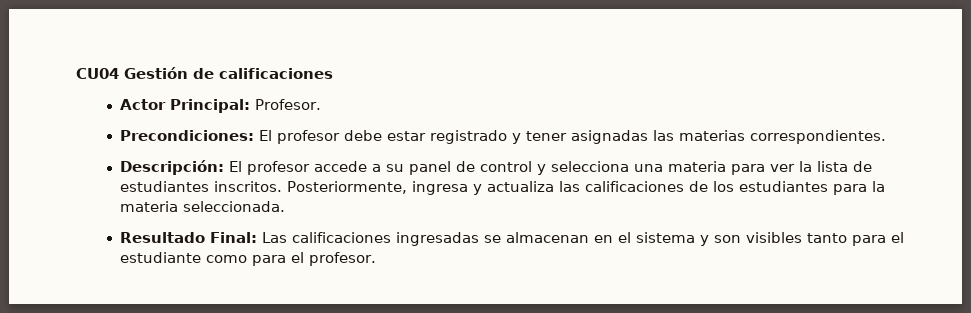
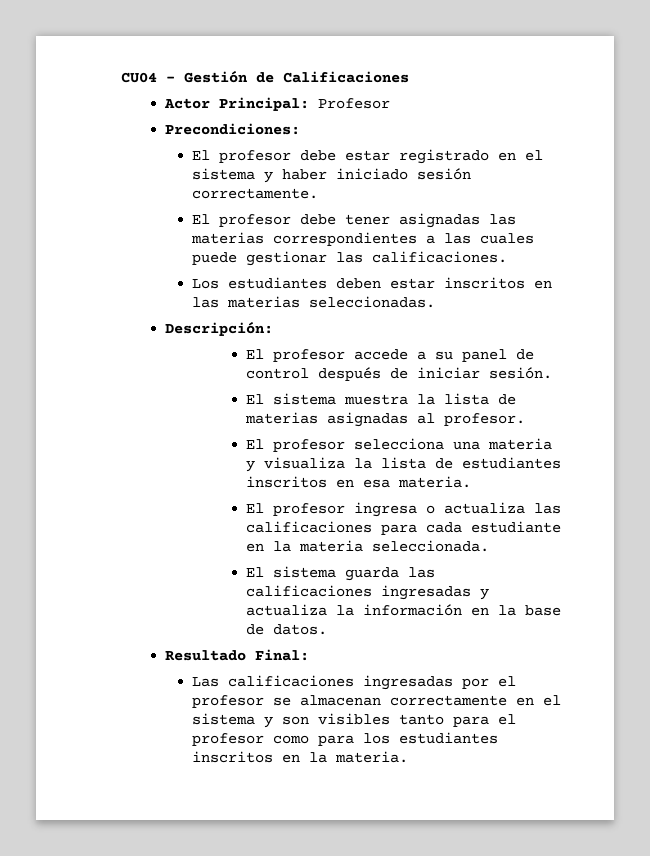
(119, 73) none -> [166,76,175,82] -
[219,68,333,79] calificaciones -> [283,71,409,83] Calificaciones
[255,99,322,110] Profesor. -> [317,98,390,109] Profesor
(255, 135) none -> (300, 129) //
[512,130,887,144] y tener asignadas las materias correspondientes. -> [497,150,543,161] [191,168,471,183] [191,188,318,199] [191,213,516,228] [190,232,534,246] [191,251,507,266] [191,277,552,289] [191,296,435,308] en el sistema y haber iniciado sesión correctamente. // El profesor debe tener asignadas las materias correspondientes a las cuales puede gestionar las calificaciones. // Los estudiantes deben estar inscritos en las materias seleccionadas.
(225, 167) none -> (273, 328) //
[537,164,547,175] y -> [317,367,552,381] [245,393,516,405] [244,412,525,427] [245,439,345,452] después de iniciar sesión. // El sistema muestra la lista de materias asignadas al profesor. // El profesor
[731,164,796,175] para ver -> [245,457,345,472] y visualiza
[214,181,886,195] [120,201,286,212] inscritos. Posteriormente, ingresa y actualiza las calificaciones de los estudiantes para la materia seleccionada. -> [245,476,471,488] [245,502,561,517] [245,521,561,535] [245,540,489,552] [245,566,435,581] [245,585,489,600] [245,604,561,616] [245,624,327,635] inscritos en esa materia. // El profesor ingresa o actualiza las calificaciones para cada estudiante en la materia seleccionada. // El sistema guarda las calificaciones ingresadas y actualiza la información en la base de datos.
(258, 237) none -> (309, 655) //
(480, 239) none -> [461,676,516,689] [191,695,264,708] por el profesor
(590, 237) none -> [389,695,507,706] correctamente
[120,252,202,263] estudiante -> [191,733,264,746] profesor
[291,252,377,266] el profesor. -> [362,732,498,744] [191,751,408,763] los estudiantes inscritos en la materia.

